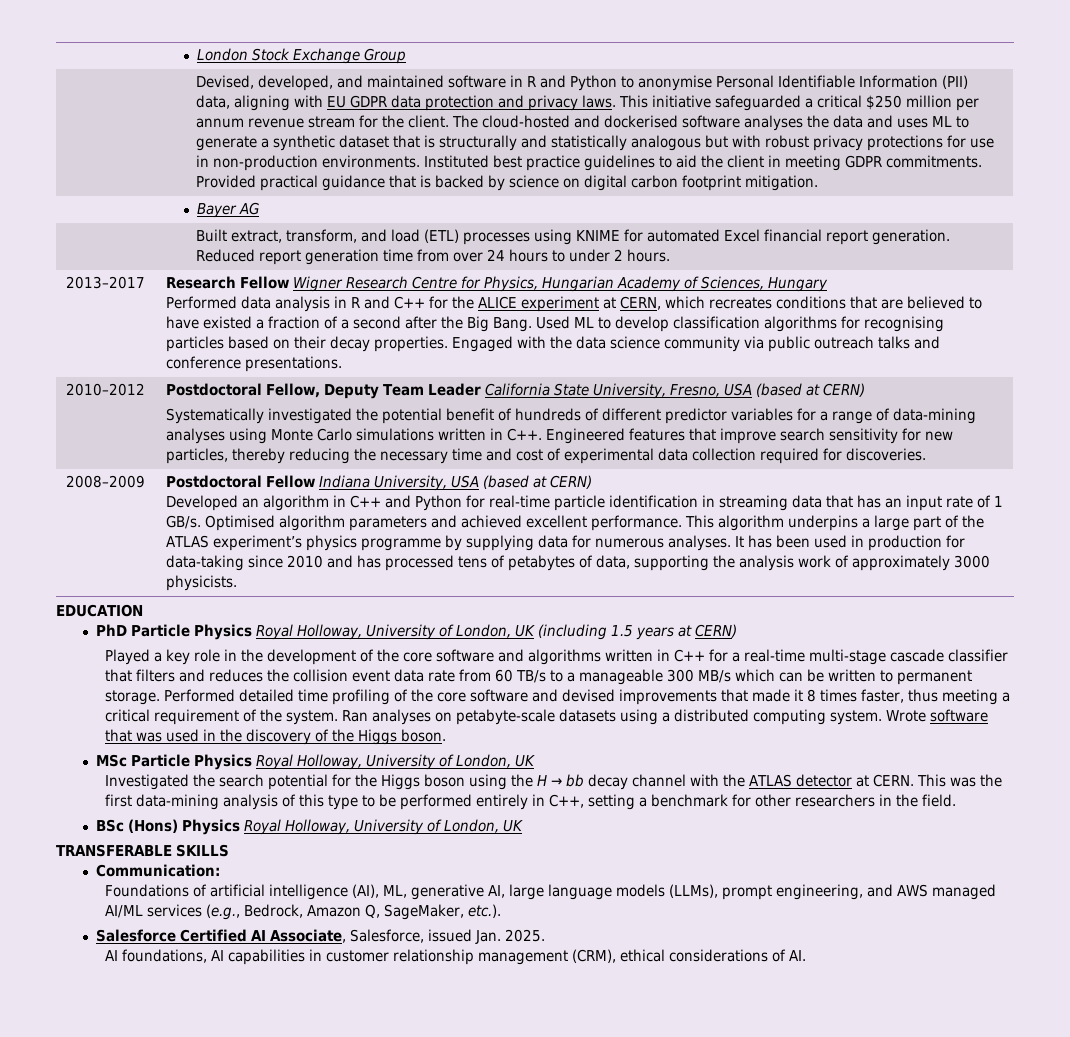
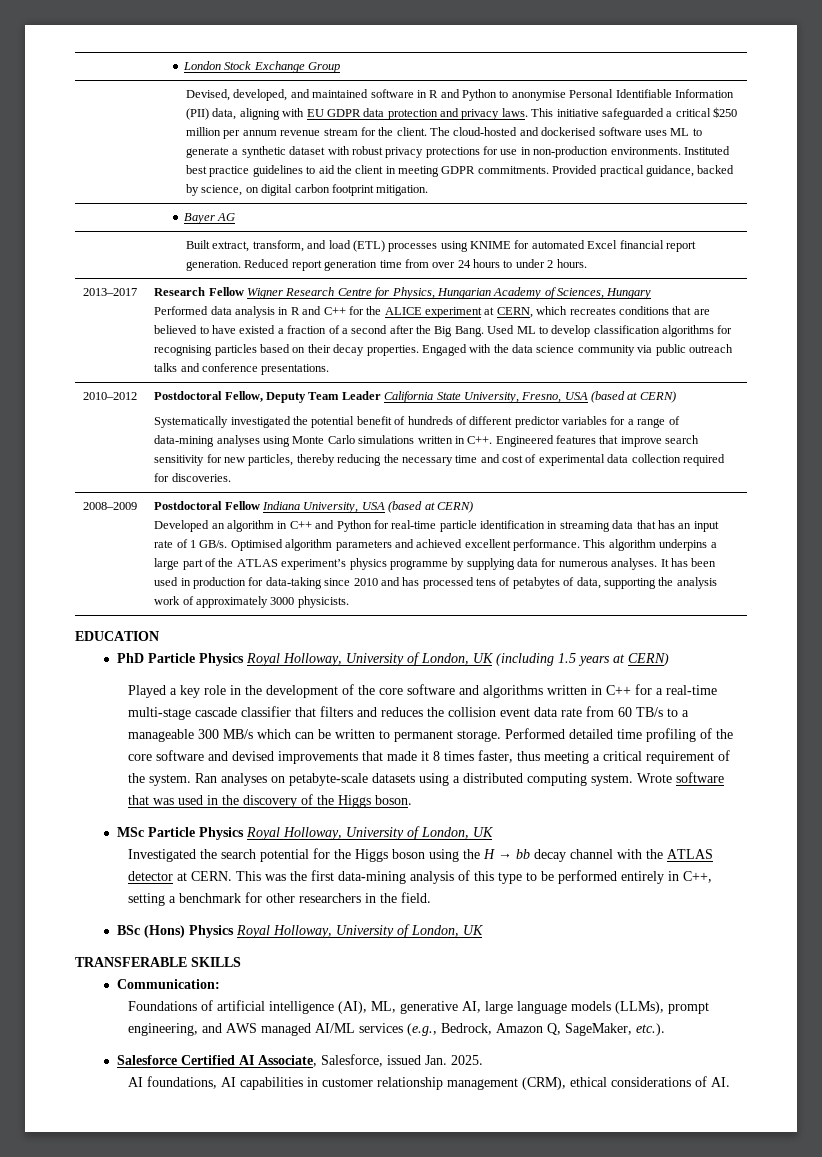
[743,115,893,131] analyses the data and -> (642, 131) none
[392,135,728,151] that is structurally and statistically analogous but -> (326, 150) none
[321,175,431,191] guidance that is -> [645,165,694,177] guidance,
[508,175,559,188] science -> [201,185,243,196] science,

